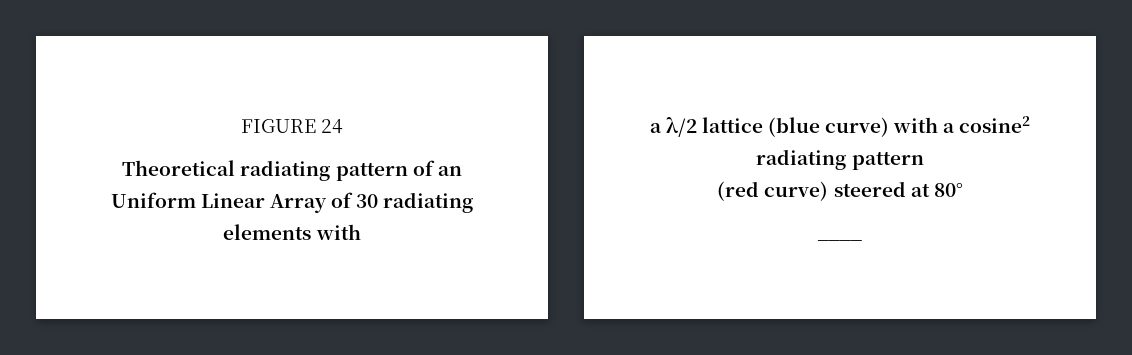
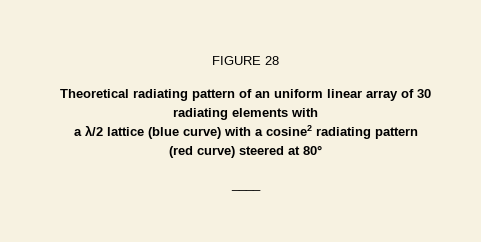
[321,119,344,134] 24 -> [265,56,279,65] 28
[110,192,327,213] Uniform Linear Array -> [274,89,398,101] uniform linear array

